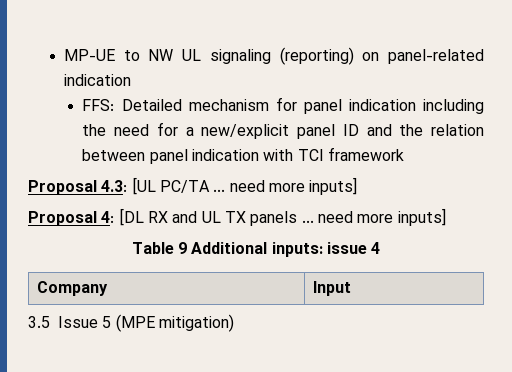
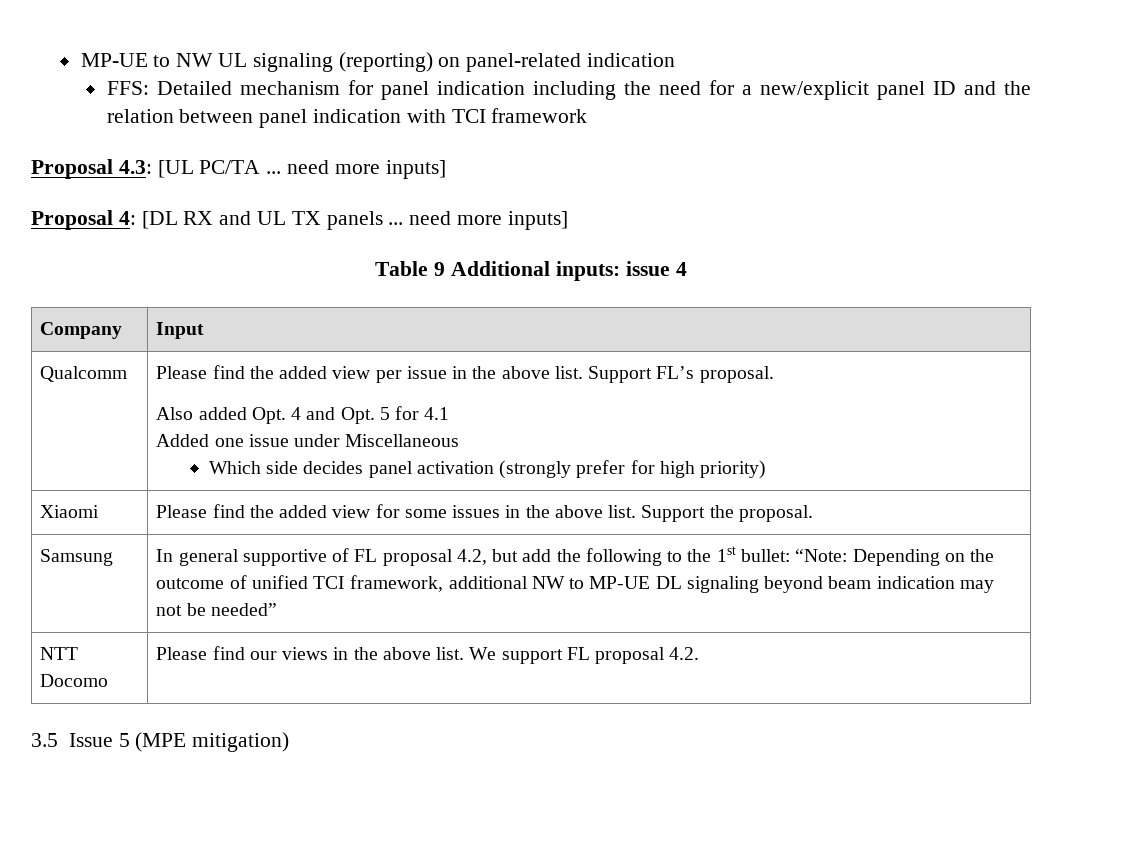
(352, 288) none -> [40,366,128,382] [156,365,774,383] [156,406,450,424] [156,434,460,447] [208,460,767,479] [40,505,100,518] [156,504,813,522] [40,549,114,566] [156,546,995,566] [156,575,994,593] [156,603,277,616] [40,647,79,660] [40,674,109,687] [156,646,700,664] // Qualcomm | Please find the added view per issue in the above list. Support FL’s proposal. // Also added Opt. 4 and Opt. 5 for 4.1 // Added one issue under Miscellaneous // Which side decides panel activation (strongly prefer for high priority) // Xiaomi | Please find the added view for some issues in the above list. Support the proposal. // Samsung | In general supportive of FL proposal 4.2, but add the following to the 1st bullet: “Note: Depending on the outcome of unified TCI framework, additional NW to MP-UE DL signaling beyond beam indication may not be needed” // NTT Docomo | Please find our views in the above list. We support FL proposal 4.2.

